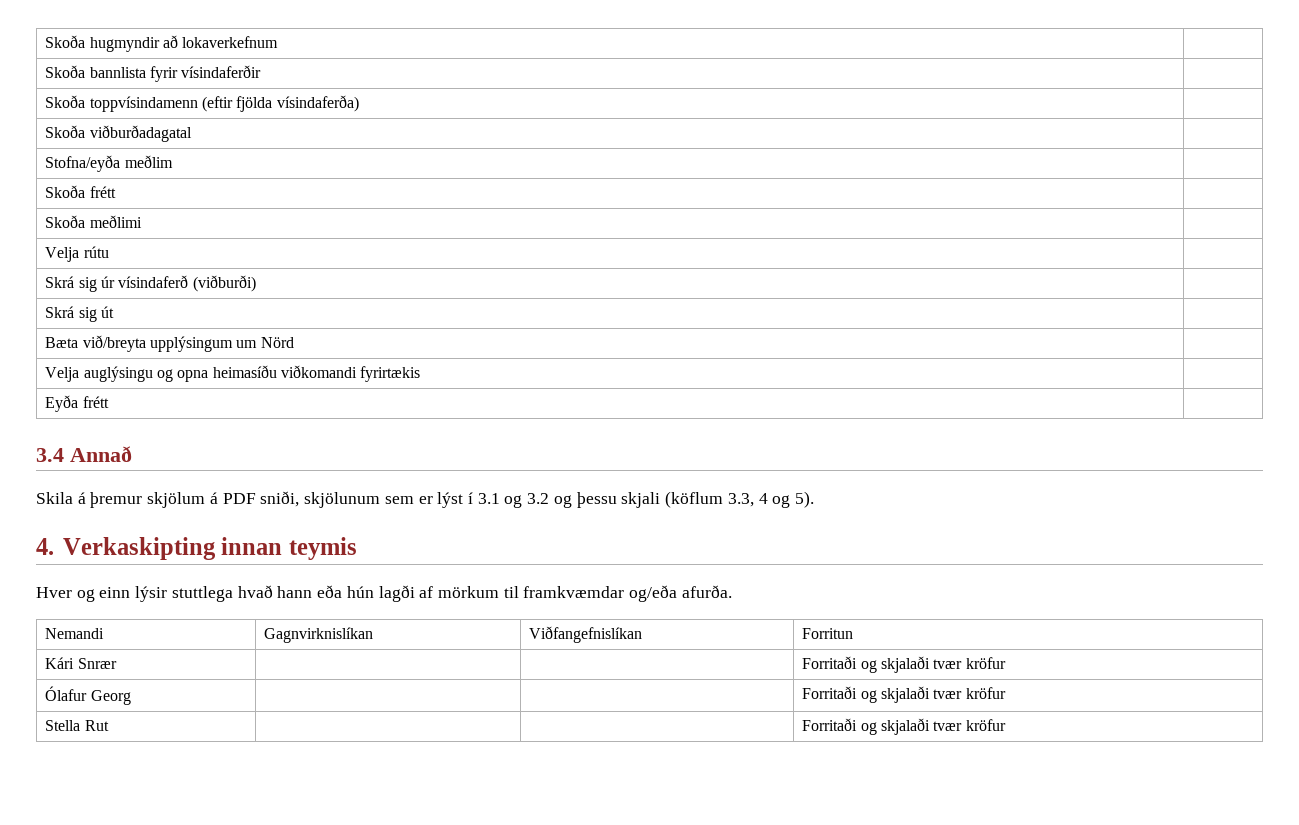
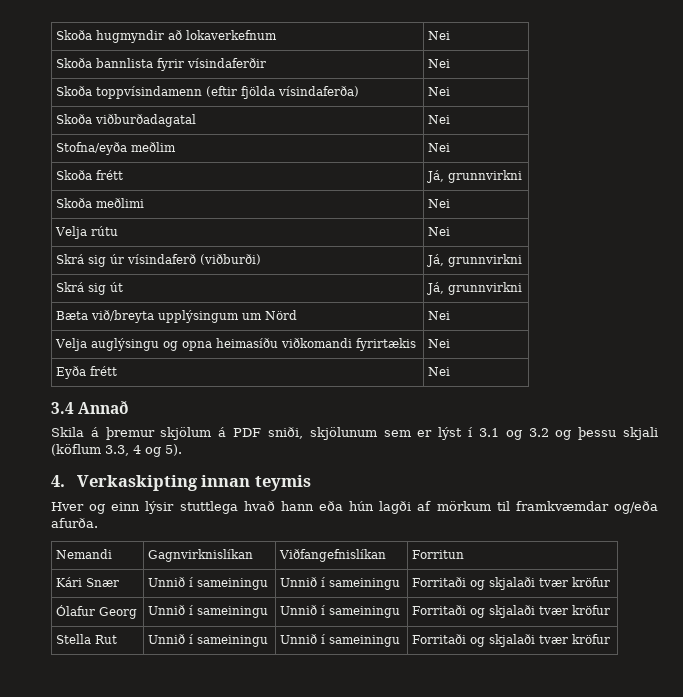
(279, 42) none -> [428,31,451,40] Nei
(262, 71) none -> [428,59,451,68] Nei
(359, 103) none -> [428,87,451,96] Nei
(192, 133) none -> [428,115,451,124] Nei
(173, 161) none -> [428,143,451,152] Nei
(116, 192) none -> [426,170,523,183] Já, grunnvirkni
(142, 221) none -> [428,199,451,208] Nei
(109, 252) none -> [428,227,451,236] Nei
(256, 283) none -> [426,254,523,267] Já, grunnvirkni
(115, 312) none -> [426,282,523,295] Já, grunnvirkni
(294, 342) none -> [428,311,451,320] Nei
(421, 374) none -> [428,339,451,348] Nei
(109, 402) none -> [428,367,451,376] Nei
[77,658,117,669] Snrær | | -> [86,578,120,587] [148,577,269,590] [280,577,401,590] Snær | Unnið í sameiningu | Unnið í sameiningu
(131, 697) | -> [148,605,269,618] [280,605,401,618] Unnið í sameiningu | Unnið í sameiningu
(109, 725) | -> [148,634,269,647] [280,634,401,647] Unnið í sameiningu | Unnið í sameiningu

